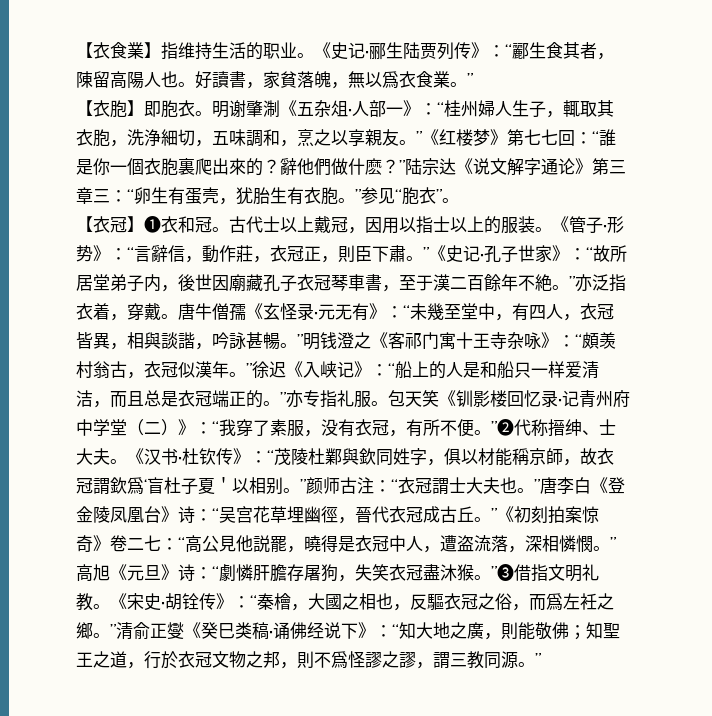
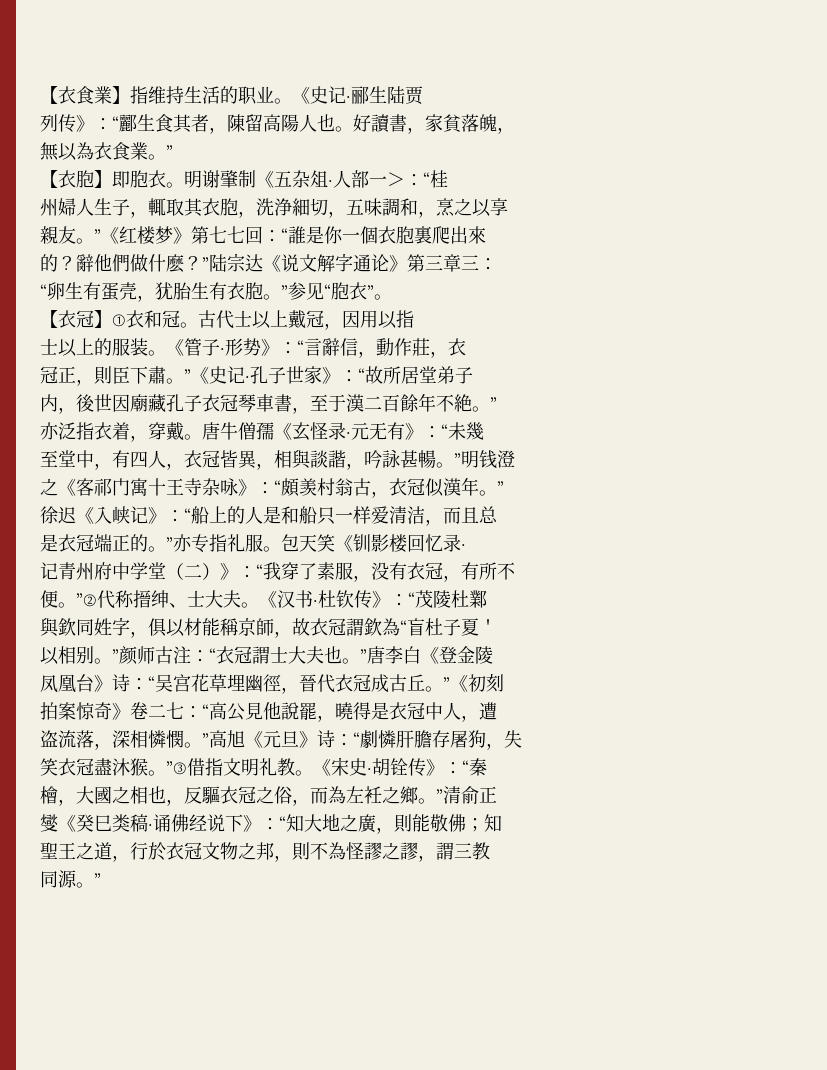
(437, 51) none -> (424, 95) //
[348,71,399,88] 無以爲 -> [40,142,94,161] // 無以為
[263,100,280,117] 淛 -> [238,170,256,188] 制
[403,100,420,116] 》 -> [387,172,405,186] ＞
(461, 108) none -> (448, 179) //
(365, 138) none -> (508, 207) //
(246, 166) none -> (486, 235) //
(127, 196) none -> (497, 264) //
[144,216,161,233] ❶ -> [112,314,126,327] ①
(433, 225) none -> (414, 319) //
(287, 253) none -> (466, 347) //
(144, 283) none -> (473, 375) //
(575, 282) none -> (497, 403) //
(444, 312) none -> (484, 431) //
(354, 340) none -> (515, 459) //
(252, 369) none -> (504, 487) //
(161, 398) none -> (498, 515) //
(562, 402) none -> (466, 547) //
[457,419,514,437] 便。”❷ -> [40,590,97,608] // 便。”②
(342, 456) none -> (487, 599) //
[127,477,147,494] 爲‘ -> [382,618,407,636] 為“
(232, 484) none -> (497, 626) //
(110, 514) none -> (493, 655) //
(548, 515) none -> (504, 682) //
[253,535,270,552] 説 -> [281,702,299,720] 說
(457, 543) none -> (497, 711) //
(372, 572) none -> (522, 739) //
[491,564,514,581] ”❸ -> [166,761,187,775] ”③
(274, 601) none -> (487, 767) //
[546,593,563,610] 爲 -> [328,786,346,804] 為
(167, 630) none -> (497, 794) //
(603, 630) none -> (502, 823) //
[331,651,348,668] 爲 -> [328,842,346,860] 為
(484, 660) none -> (490, 851) //

